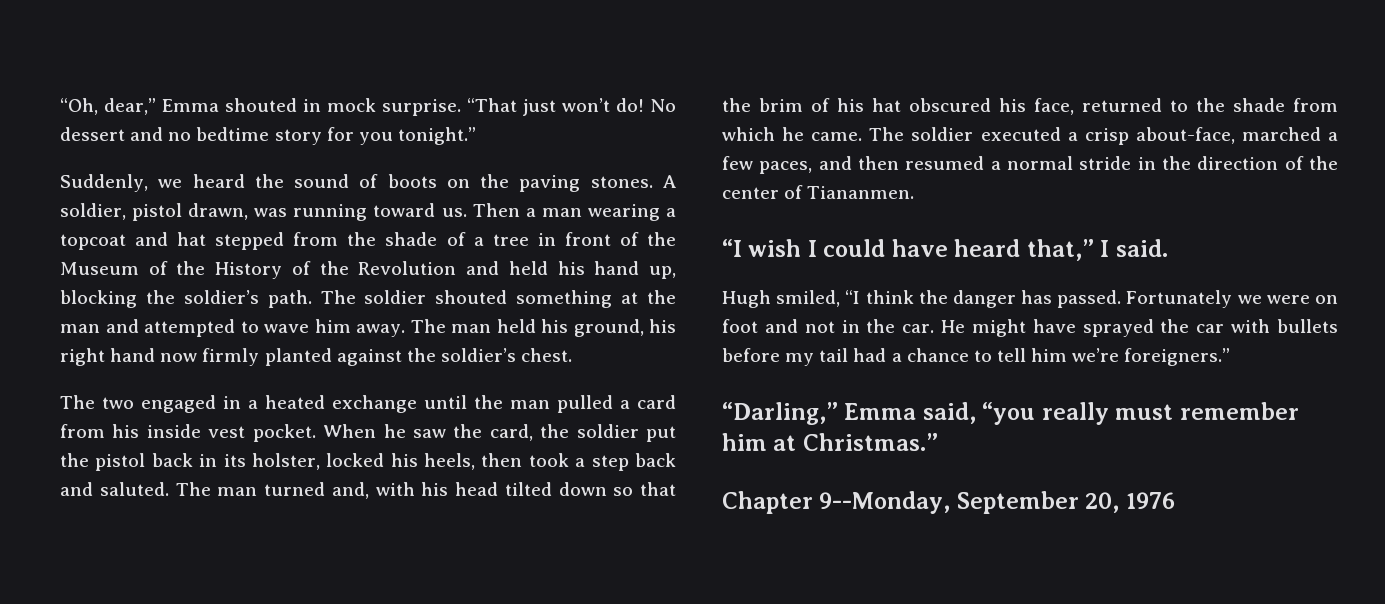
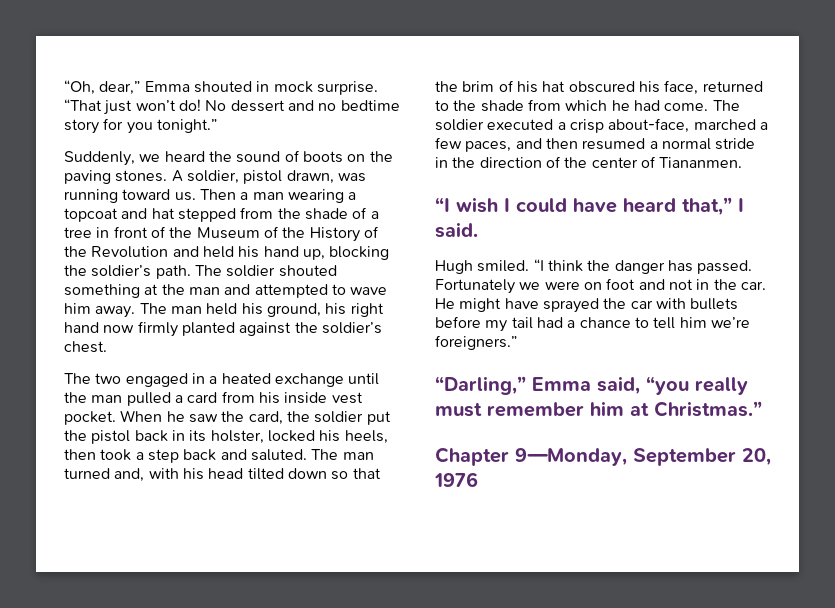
[811,132,863,141] came. -> [633,100,709,111] had come.
[776,290,841,307] smiled, -> [477,260,530,272] smiled.
[819,491,951,514] 9--Monday, -> [515,448,627,466] 9—Monday,

